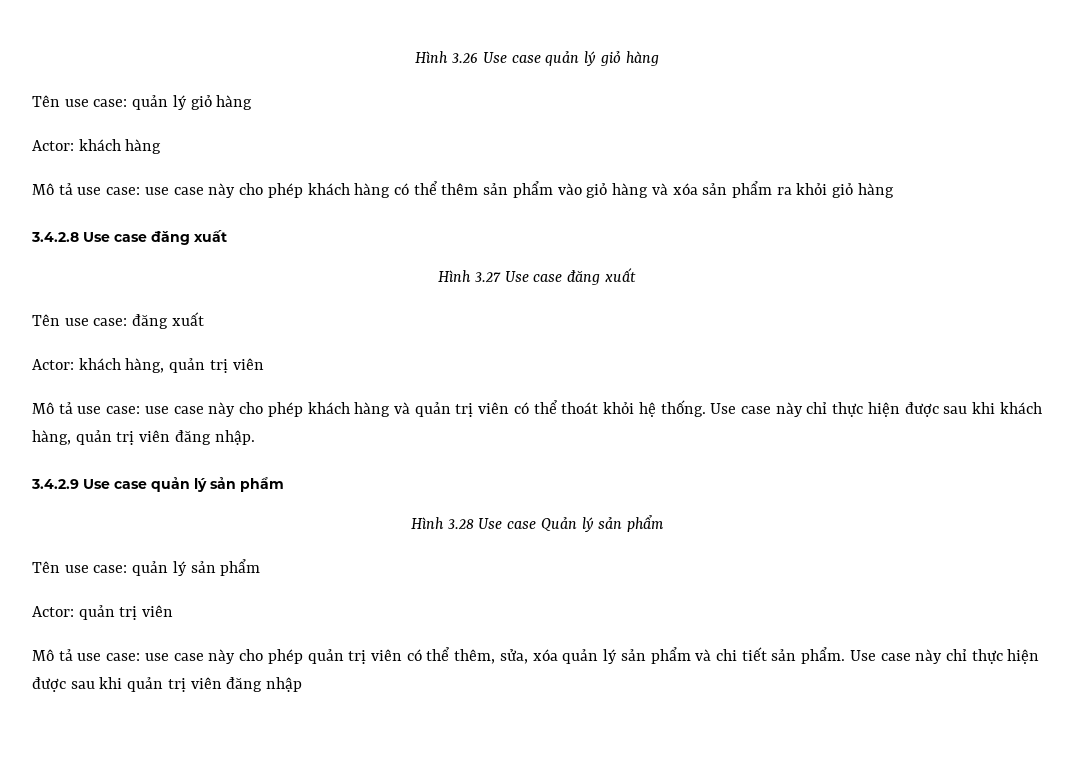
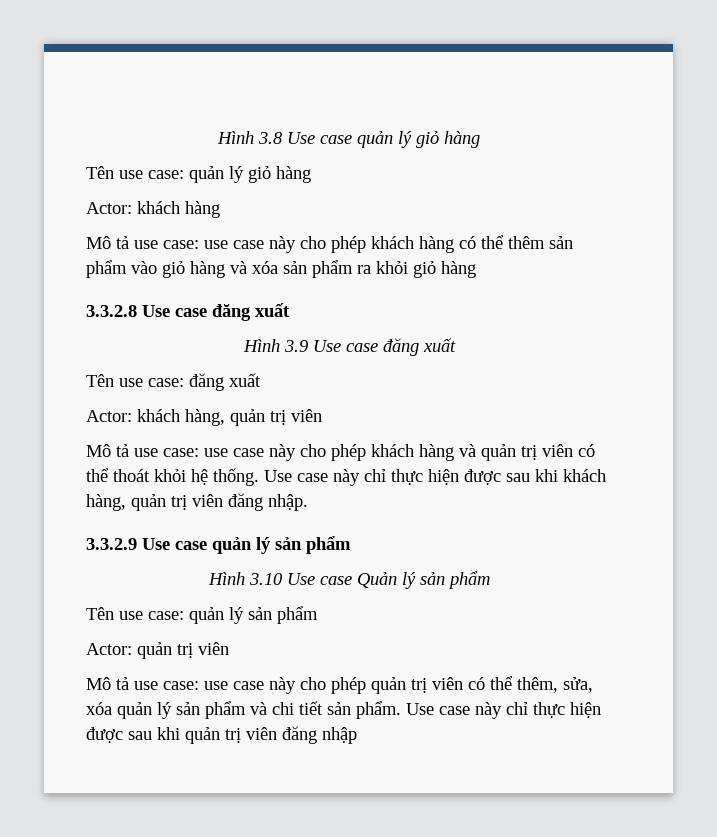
[415,51,479,64] Hình 3.26 -> [217,131,283,144] Hình 3.8
[31,232,79,242] 3.4.2.8 -> [86,305,137,317] 3.3.2.8
[474,272,501,283] 3.27 -> [283,340,308,352] 3.9
[31,479,79,489] 3.4.2.9 -> [86,538,137,550] 3.3.2.9
[447,519,474,530] 3.28 -> [248,573,283,585] 3.10

